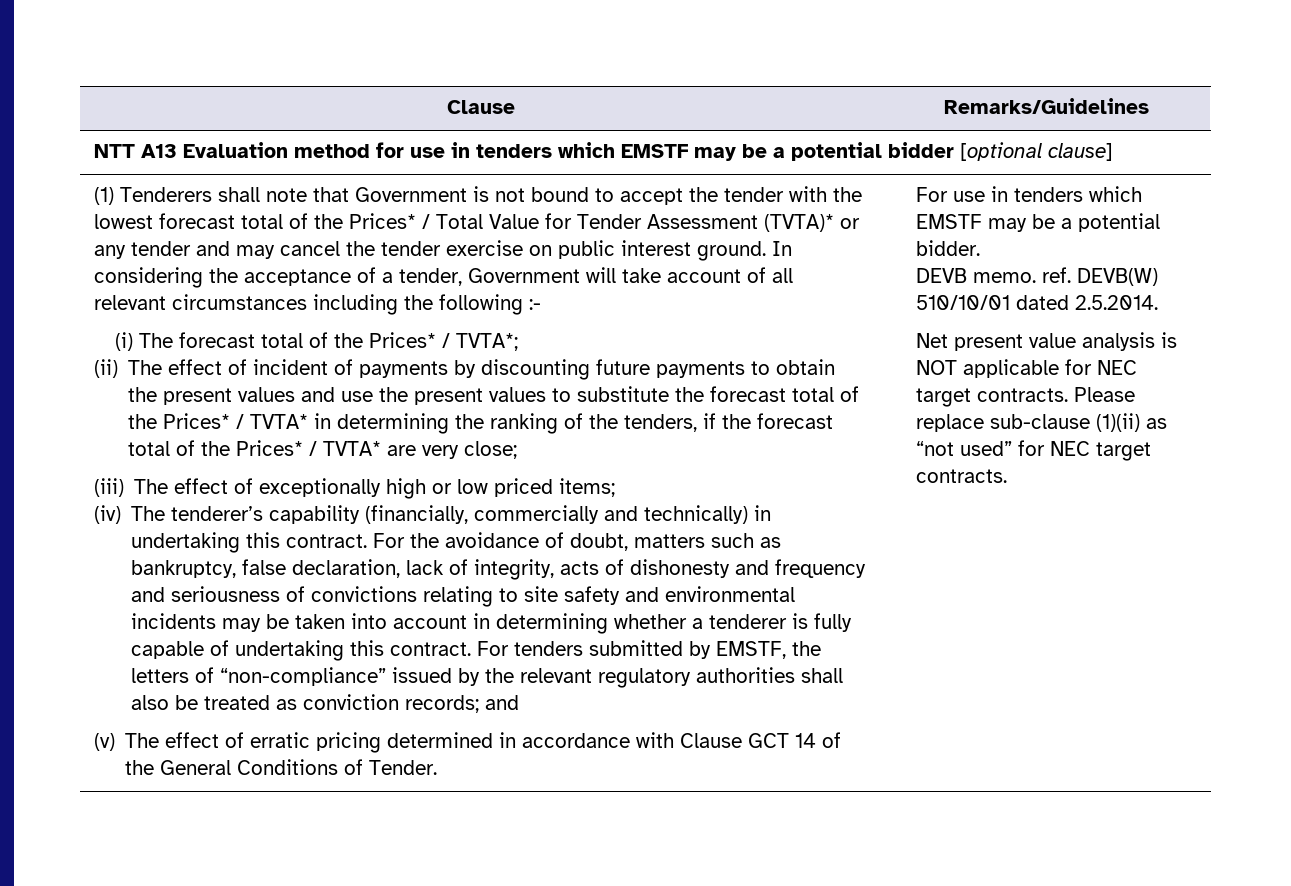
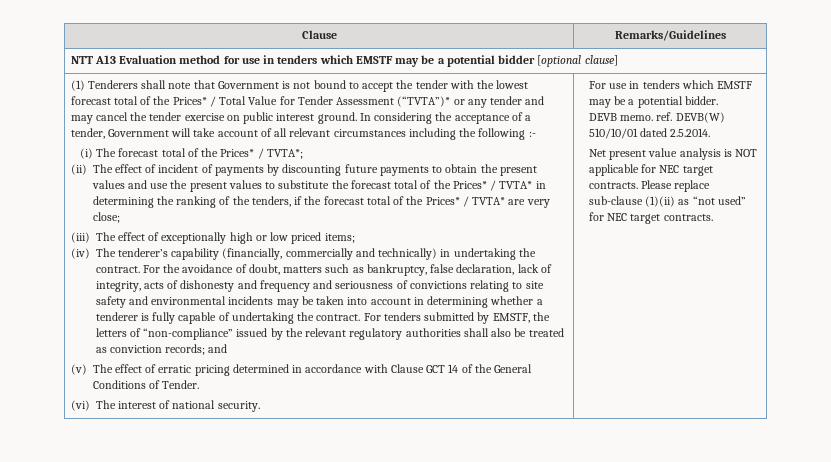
[763,214,834,232] (TVTA)* -> [397,96,451,107] (“TVTA”)*
[245,532,280,548] this -> [518,248,536,257] the
[349,640,384,656] this -> [297,312,315,321] the
(437, 767) none -> [70,400,260,412] // (vi) The interest of national security.

